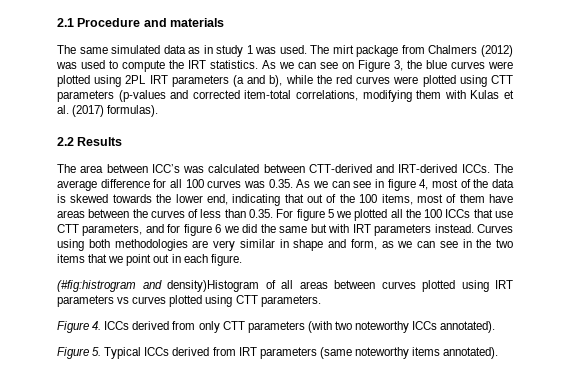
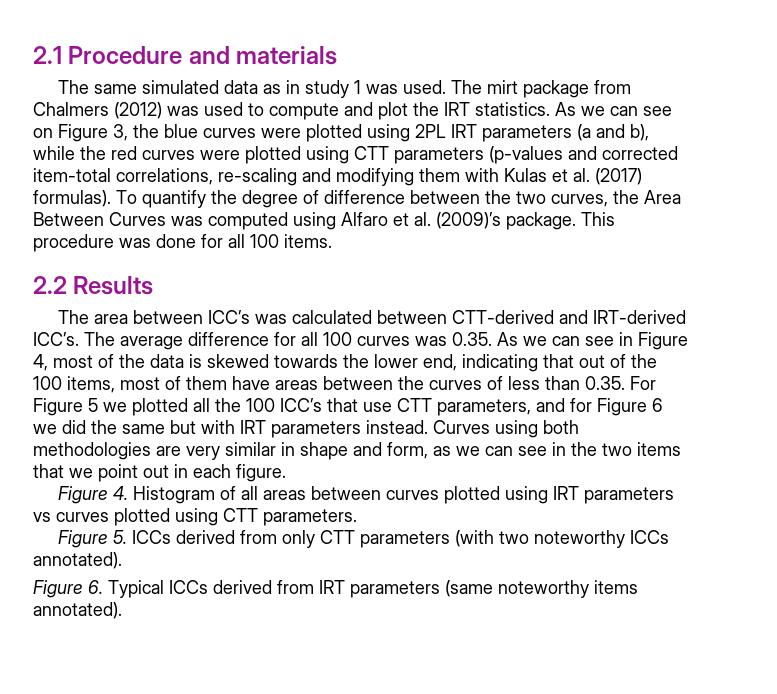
(165, 66) none -> [344,102,408,120] and plot
(358, 95) none -> [218,168,331,186] re-scaling and
(159, 111) none -> [116,190,681,208] [33,212,615,230] [33,234,332,252] To quantify the degree of difference between the two curves, the Area Between Curves was computed using Alfaro et al. (2009)’s package. This procedure was done for all 100 items.
[461,164,490,173] ICCs. -> [33,332,79,346] ICC’s.
[387,179,416,191] figure -> [638,332,688,350] Figure
[296,209,325,221] figure -> [33,398,83,416] Figure
[445,209,471,218] ICCs -> [280,398,322,412] ICC’s
[183,224,212,236] figure -> [597,398,647,416] Figure
[57,280,259,292] (#fig:histrogram and density)Histogram -> [58,486,216,504] Figure 4. Histogram
[92,321,102,330] 4. -> [113,530,128,544] 5.
[92,347,102,356] 5. -> [88,580,103,594] 6.

